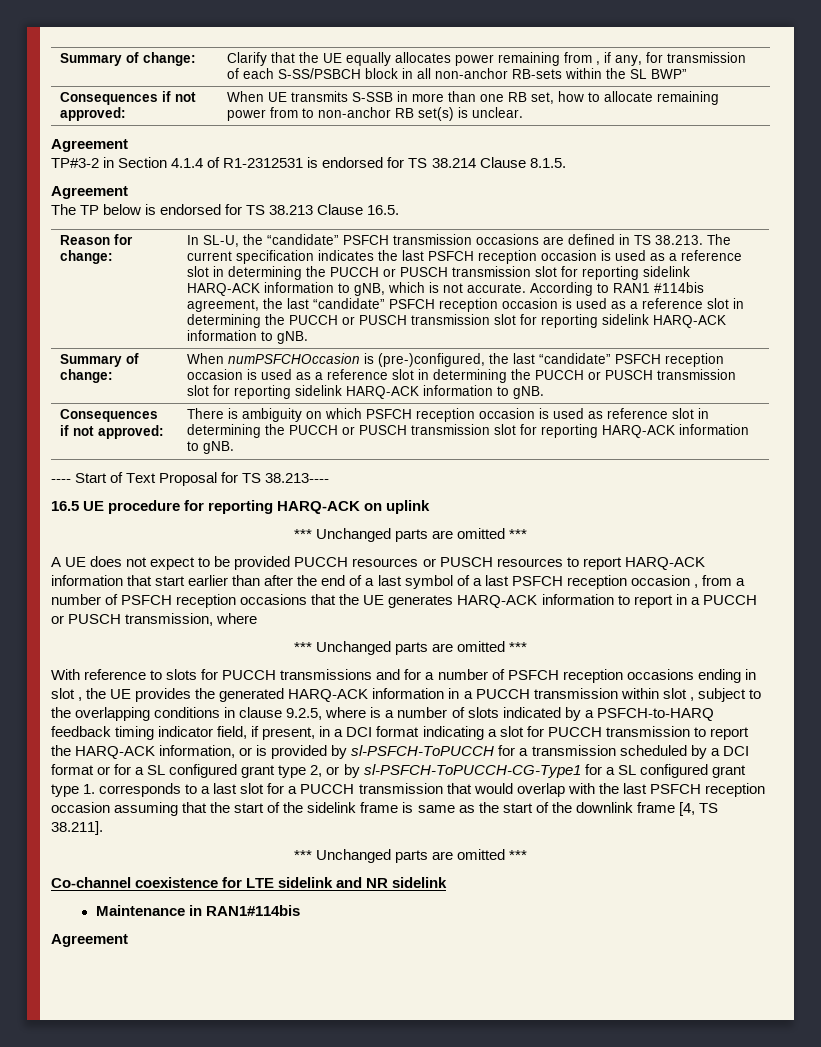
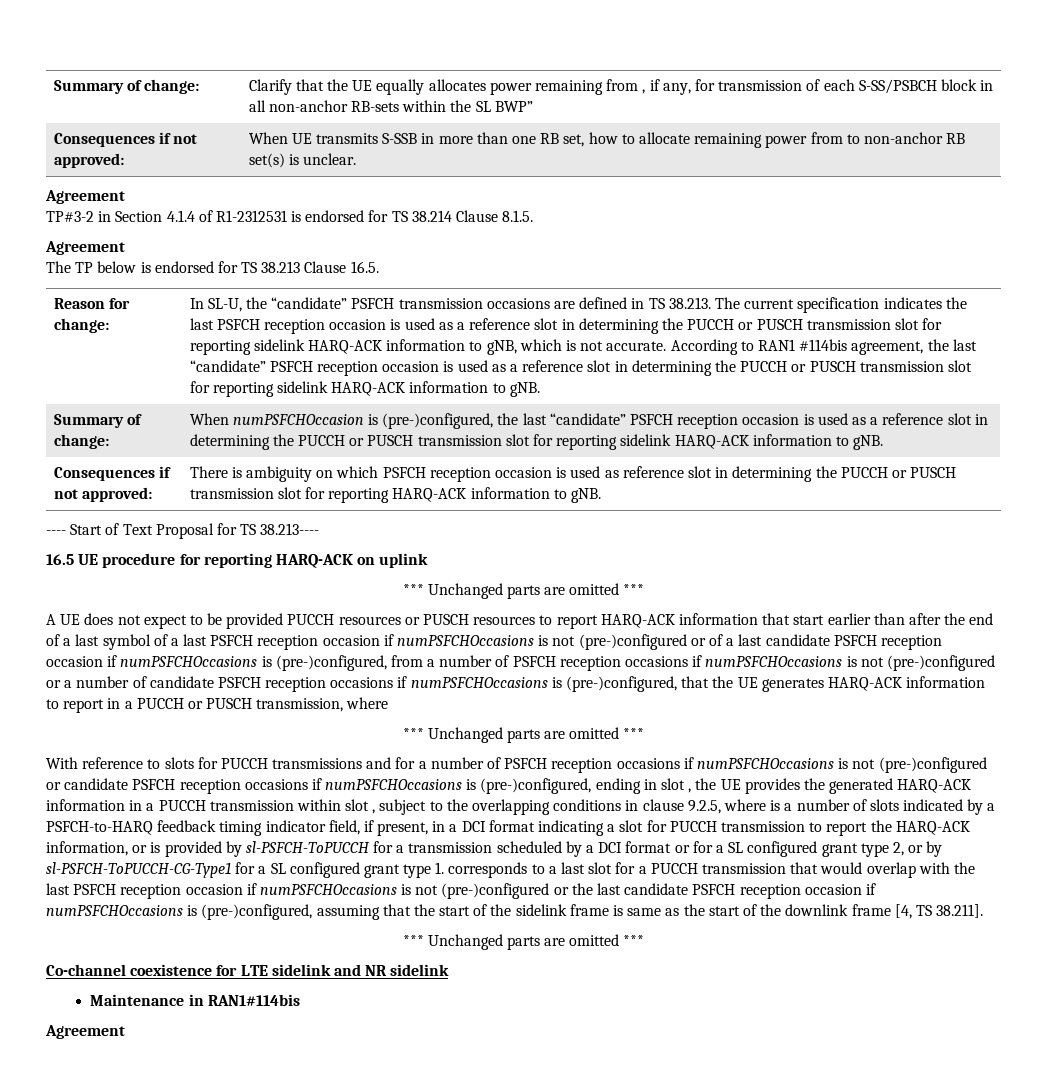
[693,584,698,588] , -> [383,634,942,650] [46,655,387,671] if numPSFCHOccasions is not (pre-)configured or of a last candidate PSFCH reception occasion if numPSFCHOccasions is (pre-)configured,
(308, 599) none -> [692,655,995,671] [46,676,678,692] if numPSFCHOccasions is not (pre-)configured or a number of candidate PSFCH reception occasions if numPSFCHOccasions is (pre-)configured,
(694, 674) none -> [683,757,987,773] [46,778,592,794] if numPSFCHOccasions is not (pre-)configured or candidate PSFCH reception occasions if numPSFCHOccasions is (pre-)configured,
(110, 807) none -> [246,883,876,899] [46,904,313,920] if numPSFCHOccasions is not (pre-)configured or the last candidate PSFCH reception occasion if numPSFCHOccasions is (pre-)configured,

